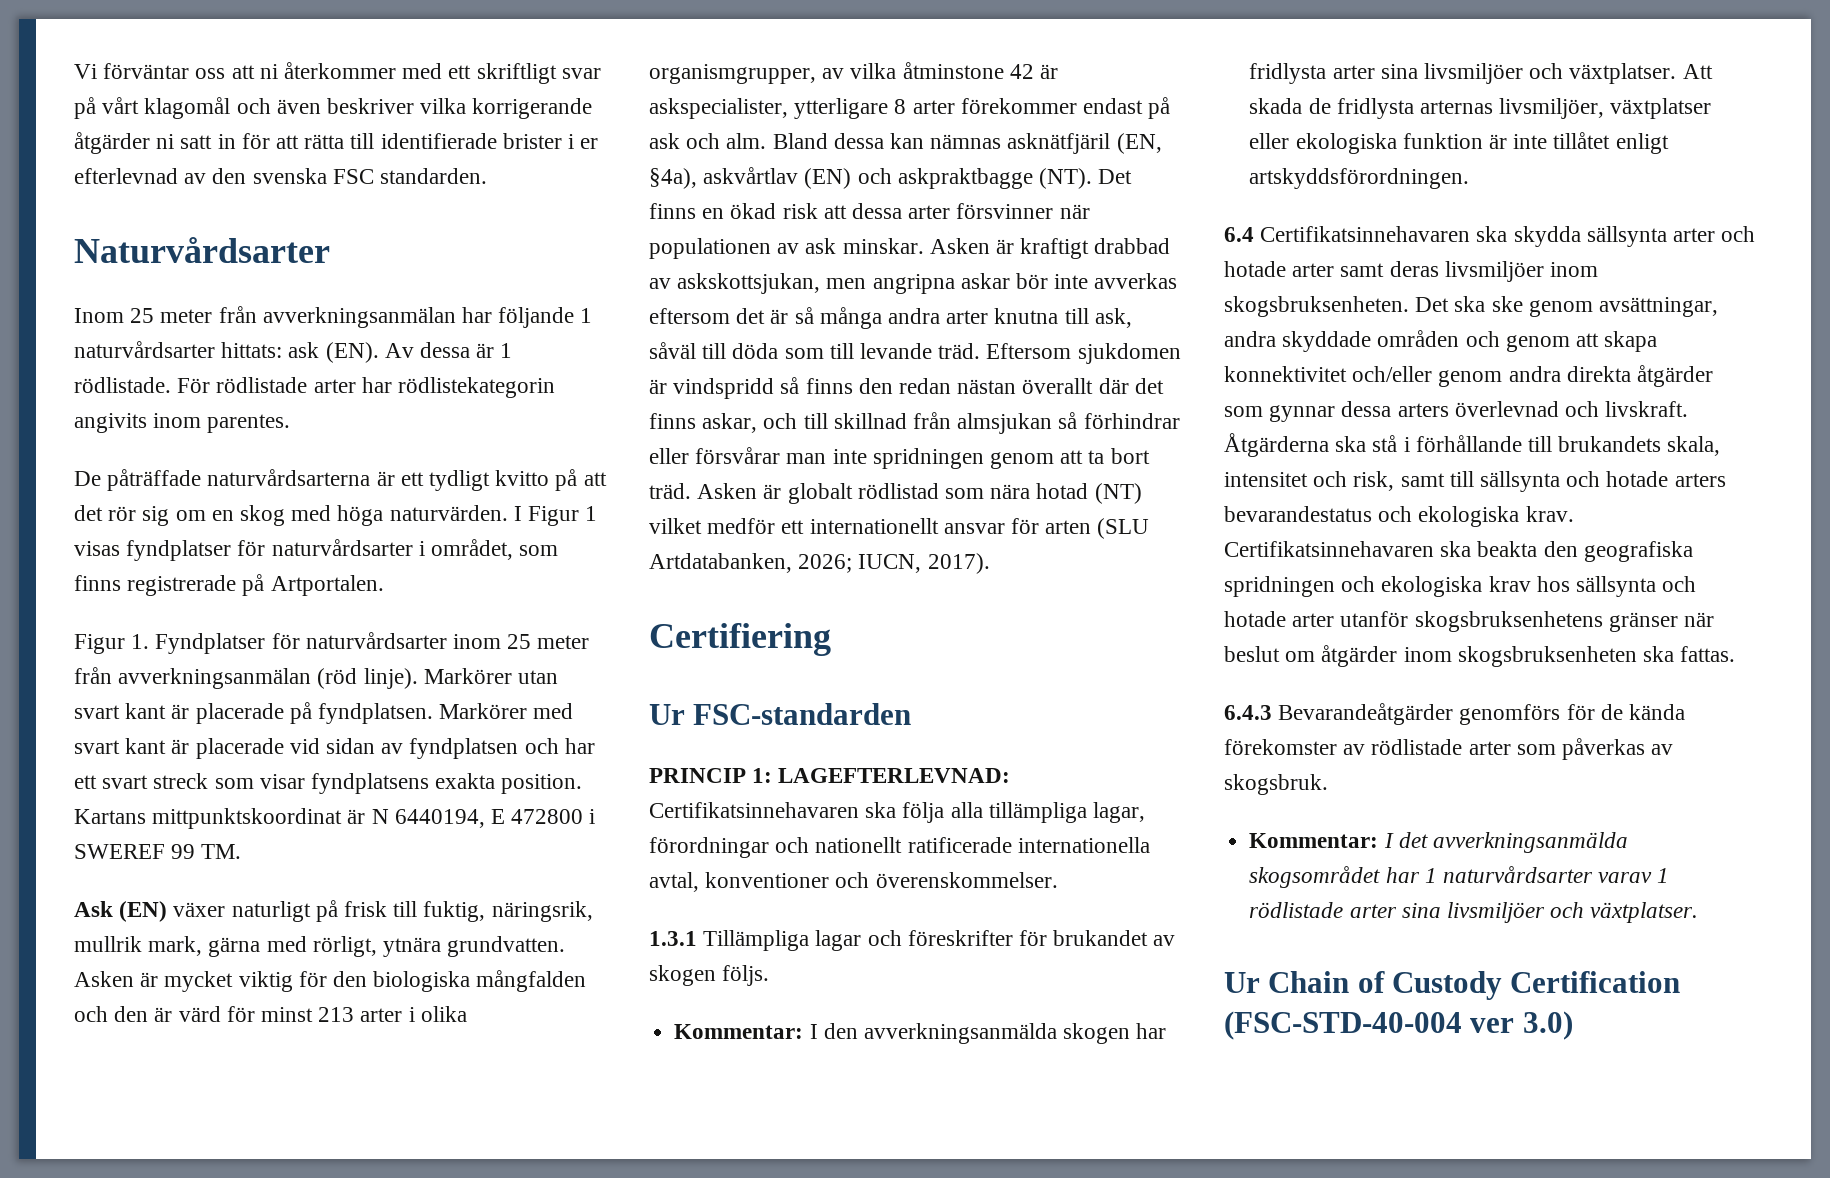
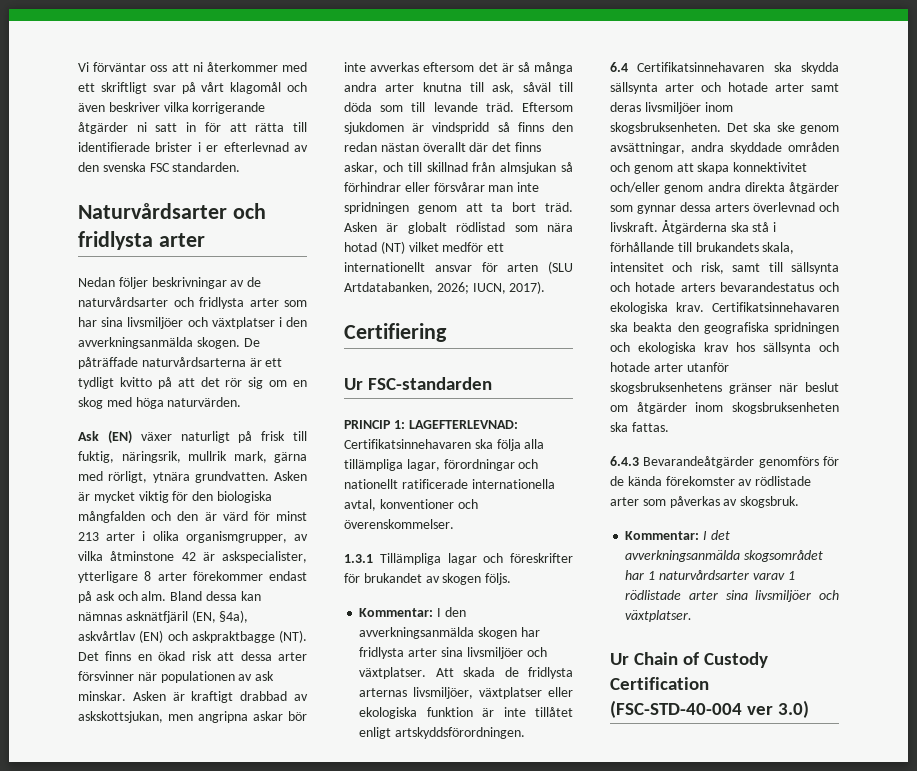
[74,306,593,328] [74,341,513,363] [74,377,556,398] [74,413,291,433] // Inom 25 meter från avverkningsanmälan har följande 1 naturvårdsarter hittats: ask (EN). Av dessa är 1 rödlistade. För rödlistade arter har rödlistekategorin angivits inom parentes. // -> [232,203,266,219] [78,231,205,250] [78,277,262,289] [78,297,307,309] [78,317,307,329] [78,337,240,349] och fridlysta arter // Nedan följer beskrivningar av de naturvårdsarter och fridlysta arter som har sina livsmiljöer och växtplatser i den avverkningsanmälda skogen.
[513,506,598,526] [74,539,559,561] [74,574,384,596] [74,632,590,654] [74,667,559,689] [74,702,574,724] [74,738,595,759] [74,773,583,794] [74,808,596,829] [74,844,242,859] I Figur 1 visas fyndplatser för naturvårdsarter i området, som finns registrerade på Artportalen. // Figur 1. Fyndplatser för naturvårdsarter inom 25 meter från avverkningsanmälan (röd linje). Markörer utan svart kant är placerade på fyndplatsen. Markörer med svart kant är placerade vid sidan av fyndplatsen och har ett svart streck som visar fyndplatsens exakta position. Kartans mittpunktskoordinat är N 6440194, E 472800 i SWEREF 99 TM. -> (242, 402) none

